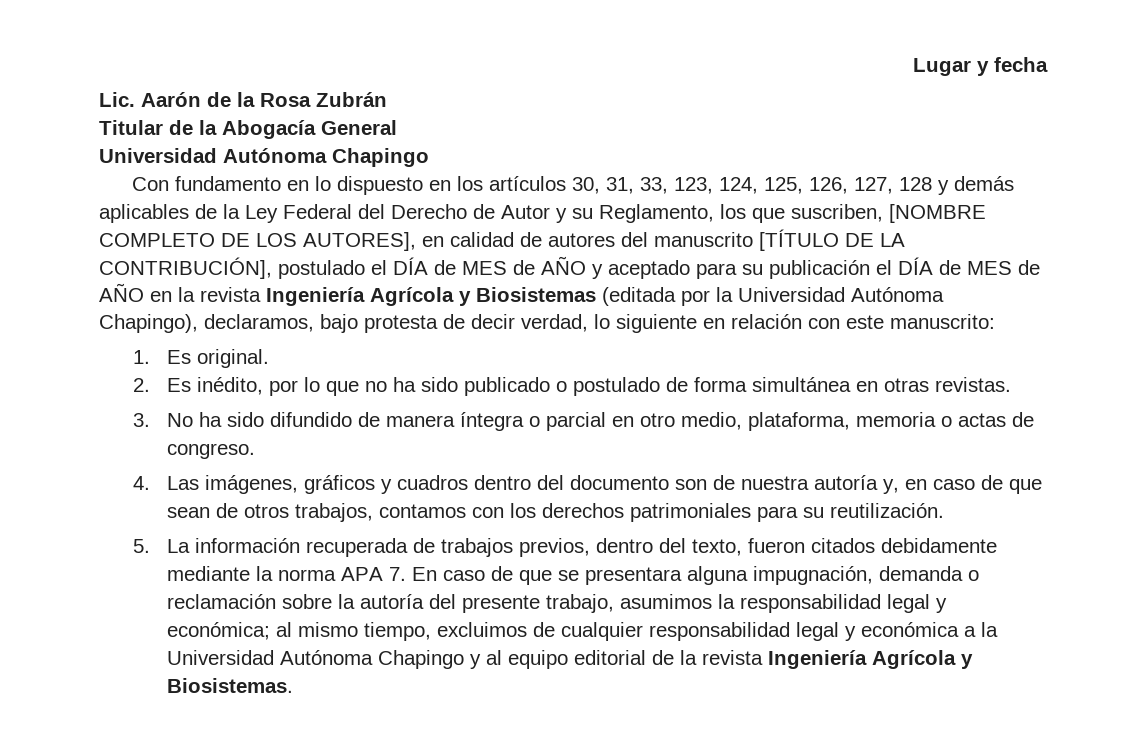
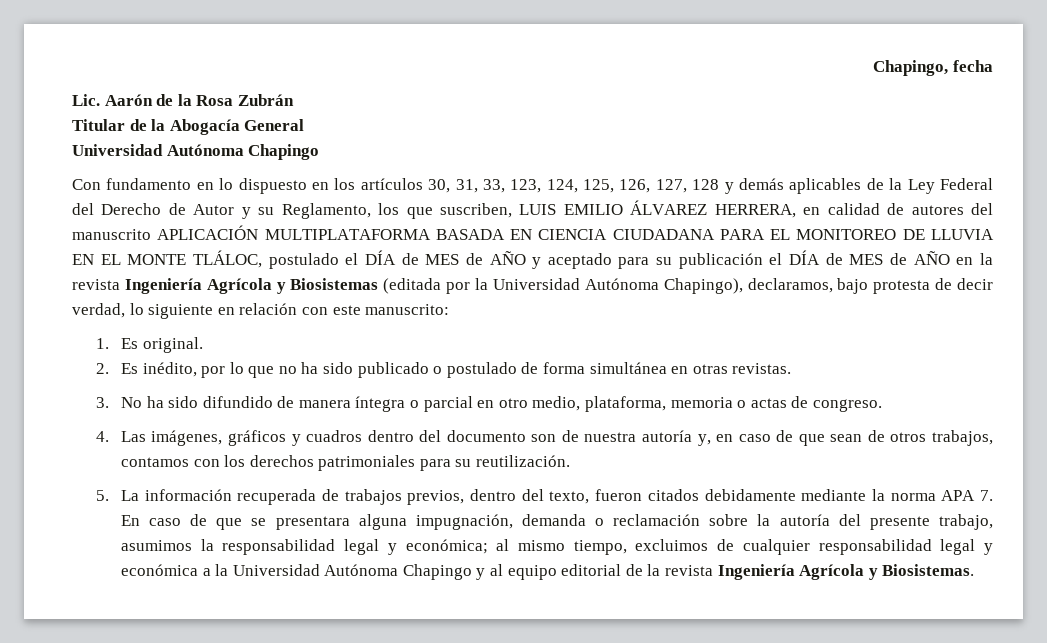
[913,58,989,76] Lugar y -> [873,60,949,76] Chapingo,
[889,204,986,223] [99,232,416,251] [NOMBRE COMPLETO DE LOS AUTORES], -> [519,200,796,218] LUIS EMILIO ÁLVAREZ HERRERA,
[759,229,905,251] [99,257,272,279] [TÍTULO DE LA CONTRIBUCIÓN], -> [157,225,994,240] [72,250,262,268] APLICACIÓN MULTIPLATAFORMA BASADA EN CIENCIA CIUDADANA PARA EL MONITOREO DE LLUVIA EN EL MONTE TLÁLOC,

